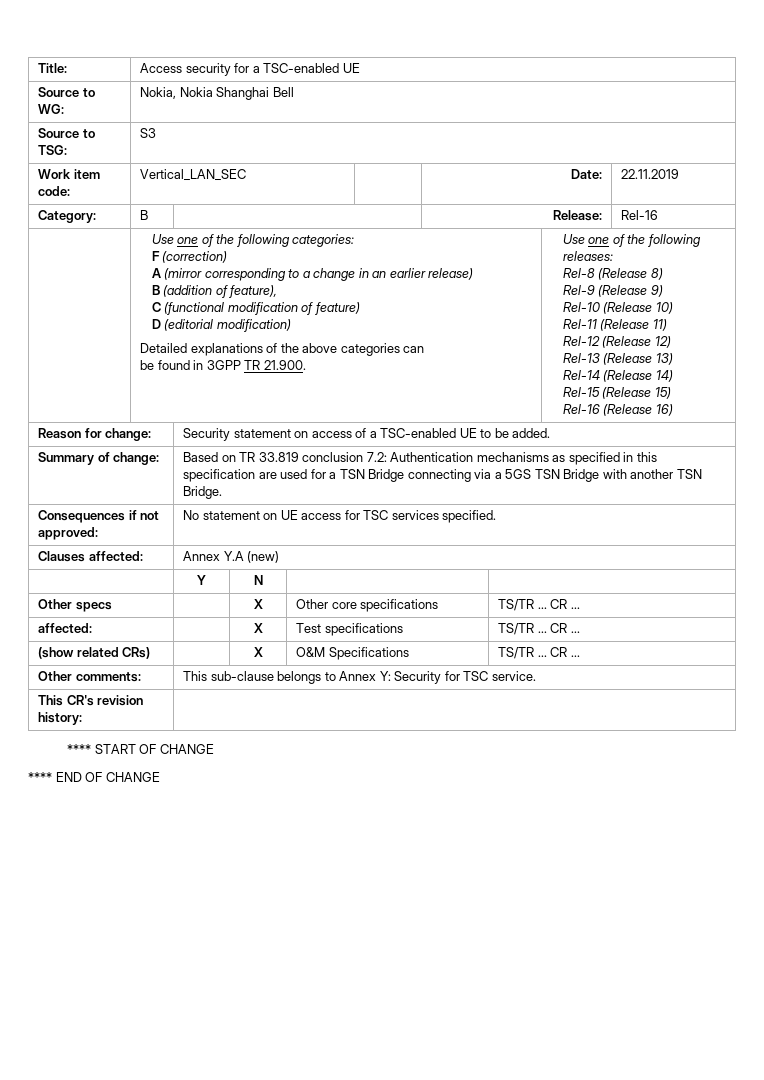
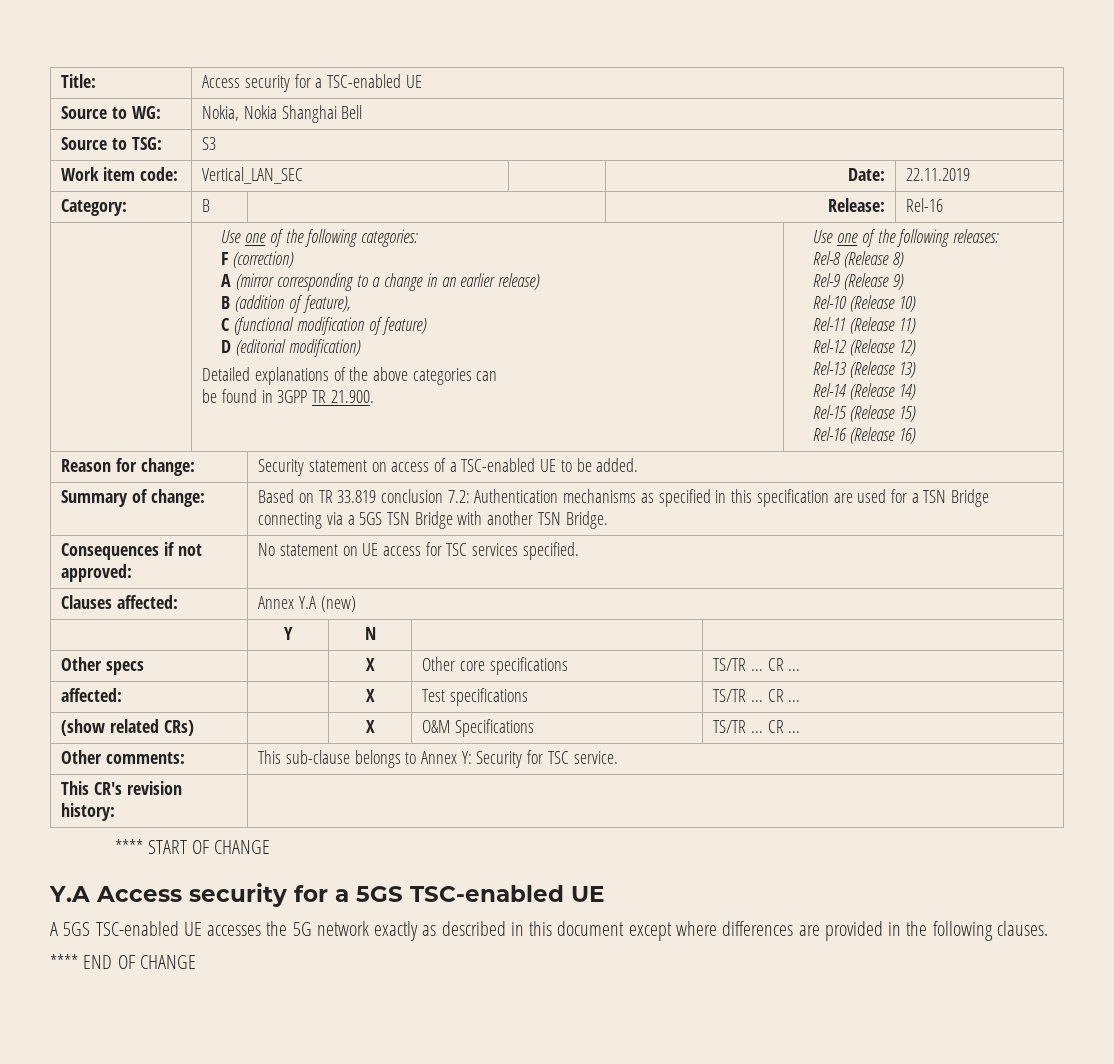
(214, 749) none -> [49,883,604,907] [50,921,1048,941] // Y.A Access security for a 5GS TSC-enabled UE // A 5GS TSC-enabled UE accesses the 5G network exactly as described in this document except where differences are provided in the following clauses.

